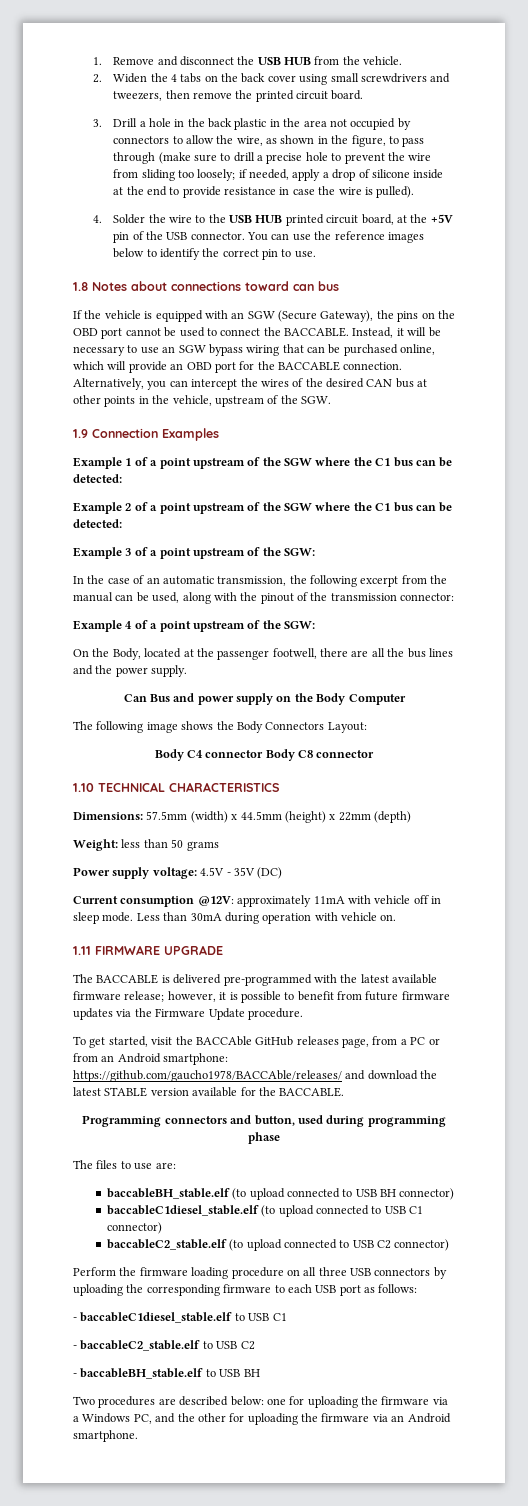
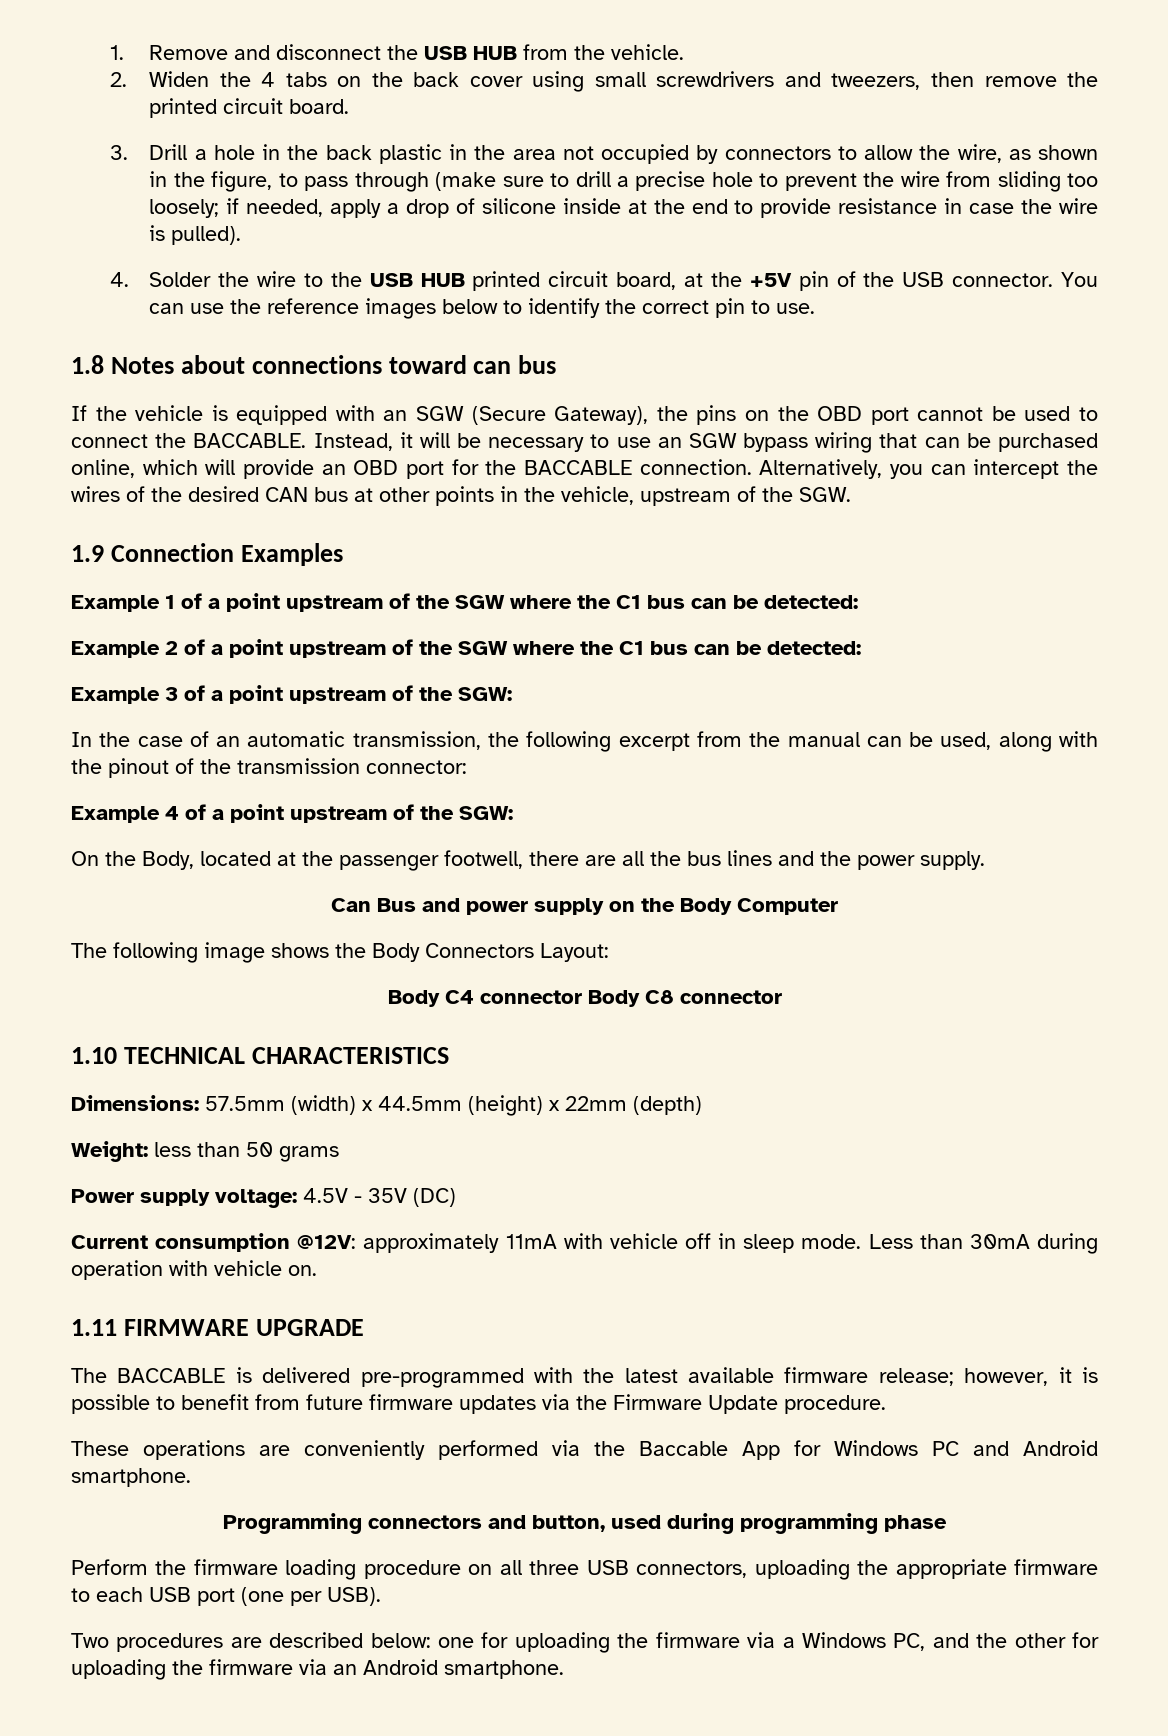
[73,1036,440,1048] [73,1053,229,1065] [73,1070,438,1082] [73,1087,345,1097] To get started, visit the BACCAble GitHub releases page, from a PC or from an Android smartphone: https://github.com/gaucho1978/BACCAble/releases/ and download the latest STABLE version available for the BACCABLE. -> [71,1440,1098,1460] [71,1468,191,1487] These operations are conveniently performed via the Baccable App for Windows PC and Android smartphone.
[73,1160,176,1170] [106,1188,455,1200] [106,1205,424,1217] [106,1222,162,1234] [106,1239,450,1251] // The files to use are: // baccableBH_stable.elf (to upload connected to USB BH connector) // baccableC1diesel_stable.elf (to upload connected to USB C1 connector) // baccableC2_stable.elf (to upload connected to USB C2 connector) -> (947, 1523) none
[374,1267,447,1279] [73,1284,220,1296] connectors by uploading the corresponding -> [636,1559,1007,1580] connectors, uploading the appropriate
[364,1284,418,1293] [73,1312,287,1323] [73,1340,255,1351] [73,1368,260,1379] as follows: // - baccableC1diesel_stable.elf to USB C1 // - baccableC2_stable.elf to USB C2 // - baccableBH_stable.elf to USB BH -> [241,1587,381,1606] (one per USB).

